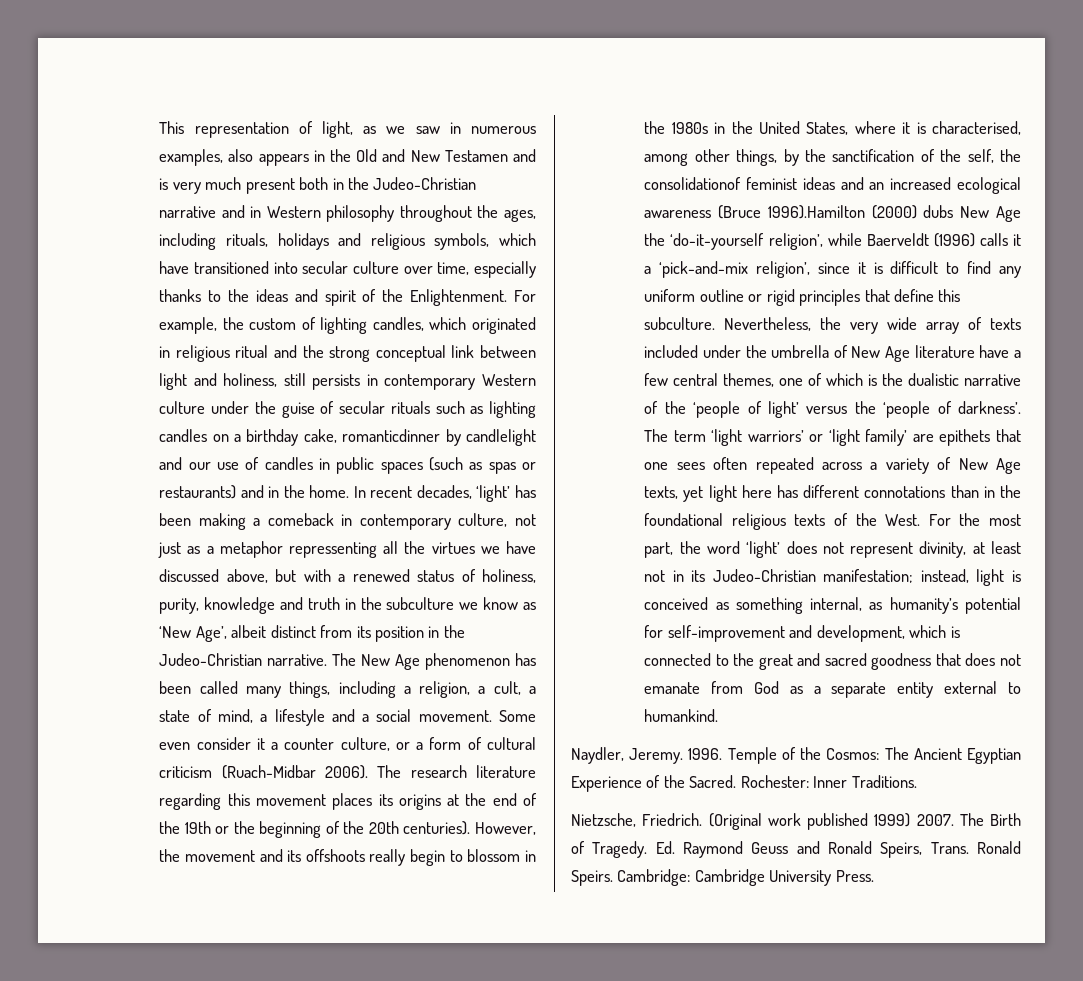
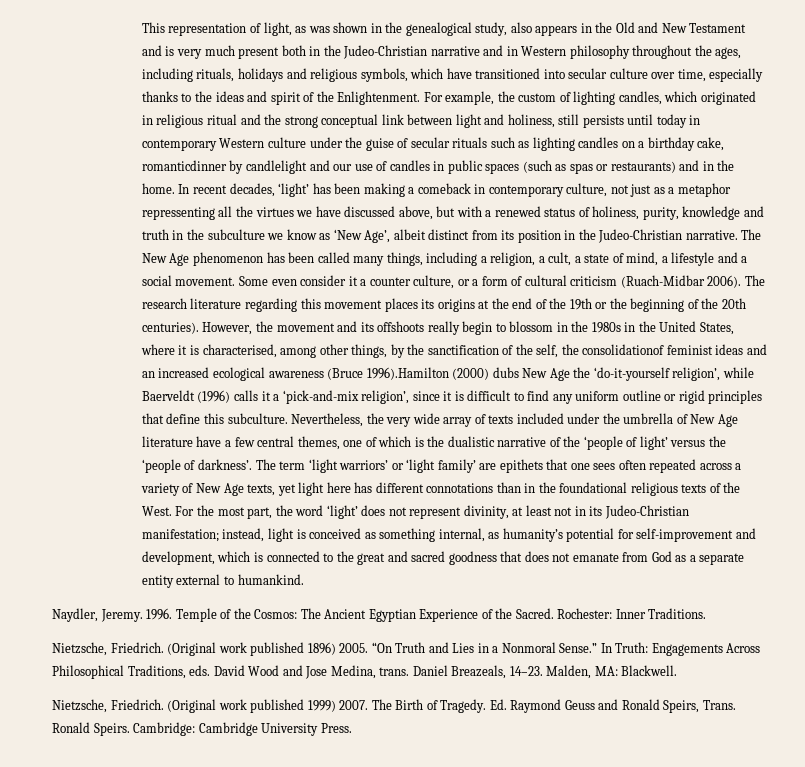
[386,122,537,134] [159,149,224,166] we saw in numerous examples, -> [308,22,508,36] was shown in the genealogical study,
[444,150,508,162] Testamen -> [689,23,747,33] Testament
(361, 382) none -> [627,114,687,128] until today
(917, 781) none -> [52,642,761,656] [52,665,678,679] // Nietzsche, Friedrich. (Original work published 1896) 2005. “On Truth and Lies in a Nonmoral Sense.” In Truth: Engagements Across Philosophical Traditions, eds. David Wood and Jose Medina, trans. Daniel Breazeals, 14–23. Malden, MA: Blackwell.

